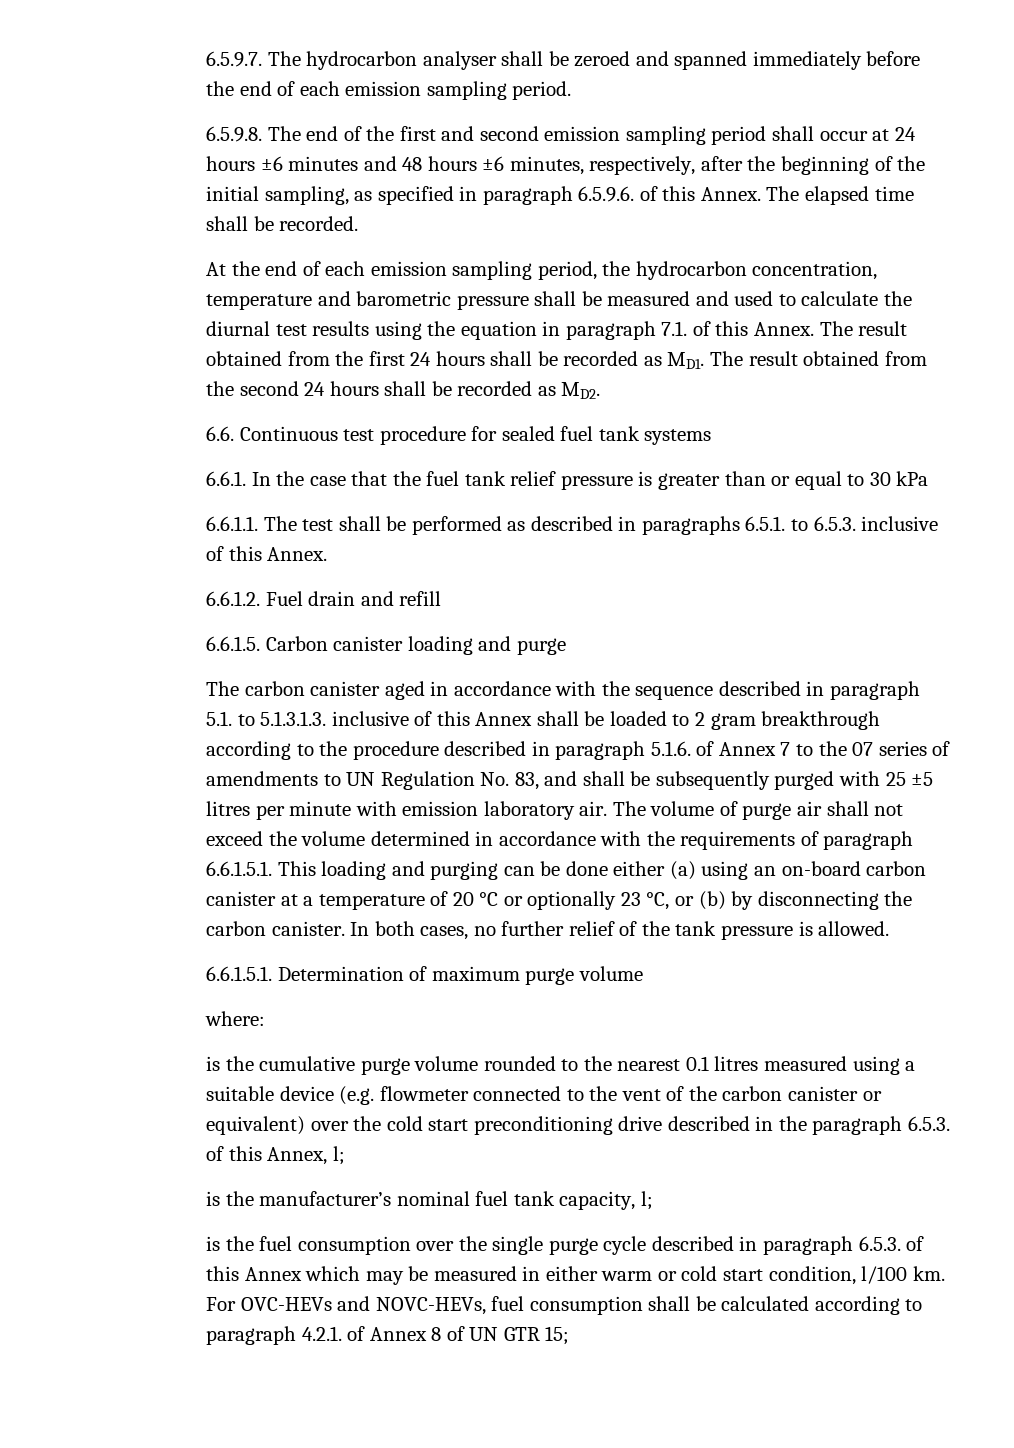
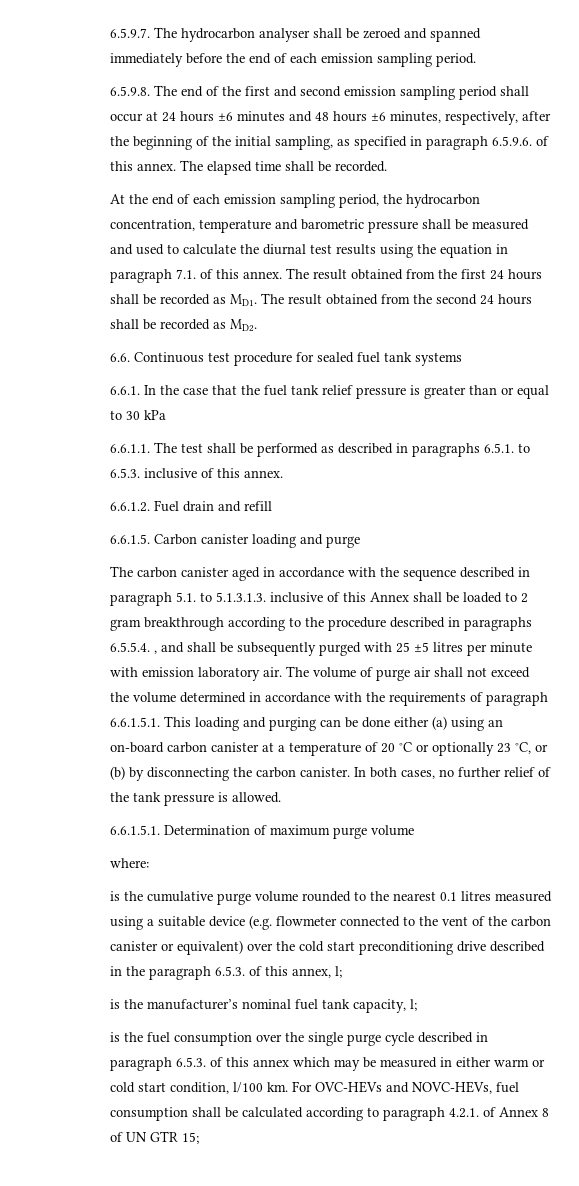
[700,187,761,201] Annex. -> [137,163,177,171] annex.
[753,322,814,336] Annex. -> [243,271,283,279] annex.
[267,547,328,561] Annex. -> [244,470,284,478] annex.
[555,741,951,760] [206,771,539,790] paragraph 5.1.6. of Annex 7 to the 07 series of amendments to UN Regulation No. 83, -> [464,617,533,631] [110,642,158,654] paragraphs 6.5.5.4. ,
[267,1147,328,1165] Annex, -> [292,968,332,978] annex,
[244,1267,302,1281] Annex -> [253,1059,290,1067] annex

